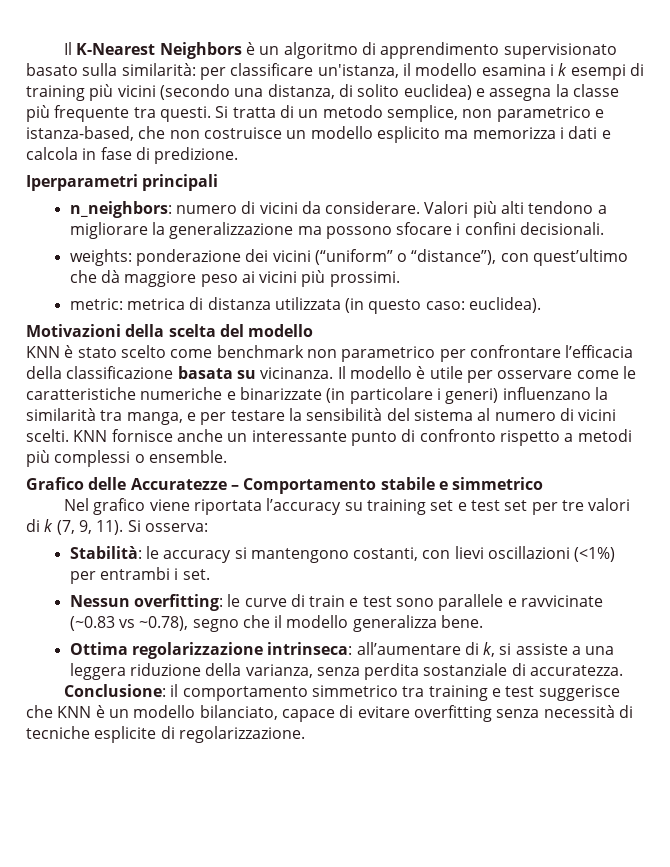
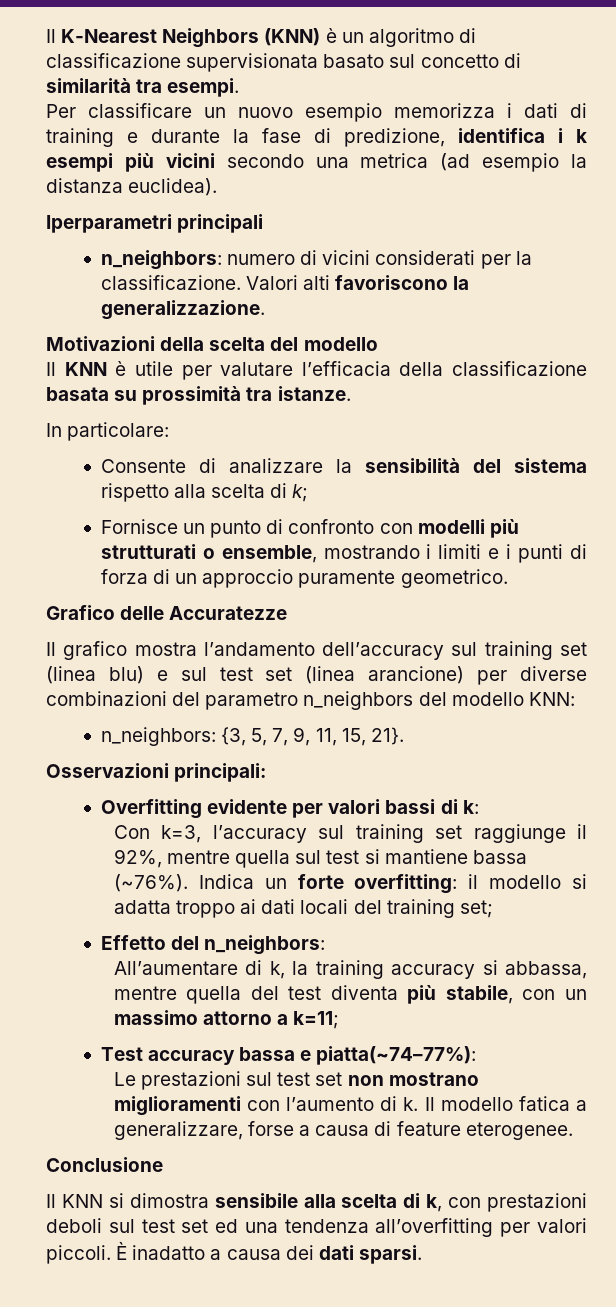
(242, 50) none -> [264,28,321,46] (KNN)
[380,42,617,59] [26,63,644,80] [26,84,619,101] [26,105,604,122] [26,126,611,143] [26,147,239,164] apprendimento supervisionato basato sulla similarità: per classificare un'istanza, il modello esamina i k esempi di training più vicini (secondo una distanza, di solito euclidea) e assegna la classe più frequente tra questi. Si tratta di un metodo semplice, non parametrico e istanza-based, che non costruisce un modello esplicito ma memorizza i dati e calcola in fase di predizione. -> [46,53,521,72] [46,78,240,97] [46,103,587,122] [46,128,587,147] [46,153,587,172] [46,178,218,196] classificazione supervisionata basato sul concetto di similarità tra esempi. // Per classificare un nuovo esempio memorizza i dati di training e durante la fase di predizione, identifica i k esempi più vicini secondo una metrica (ad esempio la distanza euclidea).
[301,201,607,218] [69,222,605,239] [69,249,629,266] [69,270,400,287] [69,297,542,314] da considerare. Valori più alti tendono a migliorare la generalizzazione ma possono sfocare i confini decisionali. // weights: ponderazione dei vicini (“uniform” o “distance”), con quest’ultimo che dà maggiore peso ai vicini più prossimi. // metric: metrica di distanza utilizzata (in questo caso: euclidea). -> [375,250,532,269] [100,275,470,290] [100,300,265,320] considerati per la classificazione. Valori alti favoriscono la generalizzazione.
[26,345,561,362] KNN è stato scelto come benchmark non parametrico per confrontare -> [46,361,294,380] Il KNN è utile per valutare
[260,366,636,383] [26,387,608,404] [26,408,617,425] [26,429,632,446] [26,450,227,467] [26,477,544,494] [64,498,631,515] [26,519,208,535] [69,546,616,563] [69,567,210,584] [69,594,604,611] [69,615,484,632] [69,642,615,659] [69,663,624,680] [64,684,620,701] [26,705,633,722] [26,726,305,743] vicinanza. Il modello è utile per osservare come le caratteristiche numeriche e binarizzate (in particolare i generi) influenzano la similarità tra manga, e per testare la sensibilità del sistema al numero di vicini scelti. KNN fornisce anche un interessante punto di confronto rispetto a metodi più complessi o ensemble. // Grafico delle Accuratezze – Comportamento stabile e simmetrico // Nel grafico viene riportata l’accuracy su training set e test set per tre valori di k (7, 9, 11). Si osserva: // Stabilità: le accuracy si mantengono costanti, con lievi oscillazioni (<1%) per entrambi i set. // Nessun overfitting: le curve di train e test sono parallele e ravvicinate (~0.83 vs ~0.78), segno che il modello generalizza bene. // Ottima regolarizzazione intrinseca: all’aumentare di k, si assiste a una leggera riduzione della varianza, senza perdita sostanziale di accuratezza. // Conclusione: il comportamento simmetrico tra training e test suggerisce che KNN è un modello bilanciato, capace di evitare overfitting senza necessità di tecniche esplicite di regolarizzazione. -> [142,386,351,405] [46,422,170,441] [100,458,587,473] [100,483,309,502] [100,519,519,538] [100,544,588,563] [100,569,508,588] [46,605,288,620] [46,641,587,660] [46,666,587,685] [46,691,575,710] [100,727,404,746] [46,763,267,782] [100,799,479,819] [113,824,587,843] [113,849,527,868] [113,874,588,894] [113,899,493,918] [100,935,326,955] [113,960,587,979] [113,985,588,1004] [113,1010,340,1029] [100,1046,477,1065] [113,1071,479,1090] [113,1096,588,1116] [113,1121,573,1140] [46,1157,163,1172] [46,1193,587,1212] [46,1218,587,1237] [46,1241,422,1264] prossimità tra istanze. // In particolare: // Consente di analizzare la sensibilità del sistema rispetto alla scelta di k; // Fornisce un punto di confronto con modelli più strutturati o ensemble, mostrando i limiti e i punti di forza di un approccio puramente geometrico. // Grafico delle Accuratezze // Il grafico mostra l’andamento dell’accuracy sul training set (linea blu) e sul test set (linea arancione) per diverse combinazioni del parametro n_neighbors del modello KNN: // n_neighbors: {3, 5, 7, 9, 11, 15, 21}. // Osservazioni principali: // Overfitting evidente per valori bassi di k: // Con k=3, l’accuracy sul training set raggiunge il 92%, mentre quella sul test si mantiene bassa (~76%). Indica un forte overfitting: il modello si adatta troppo ai dati locali del training set; // Effetto del n_neighbors: // All’aumentare di k, la training accuracy si abbassa, mentre quella del test diventa più stabile, con un massimo attorno a k=11; // Test accuracy bassa e piatta(~74–77%): // Le prestazioni sul test set non mostrano miglioramenti con l’aumento di k. Il modello fatica a generalizzare, forse a causa di feature eterogenee. // Conclusione // Il KNN si dimostra sensibile alla scelta di k, con prestazioni deboli sul test set ed una tendenza all’overfitting per valori piccoli. È inadatto a causa dei dati sparsi.

